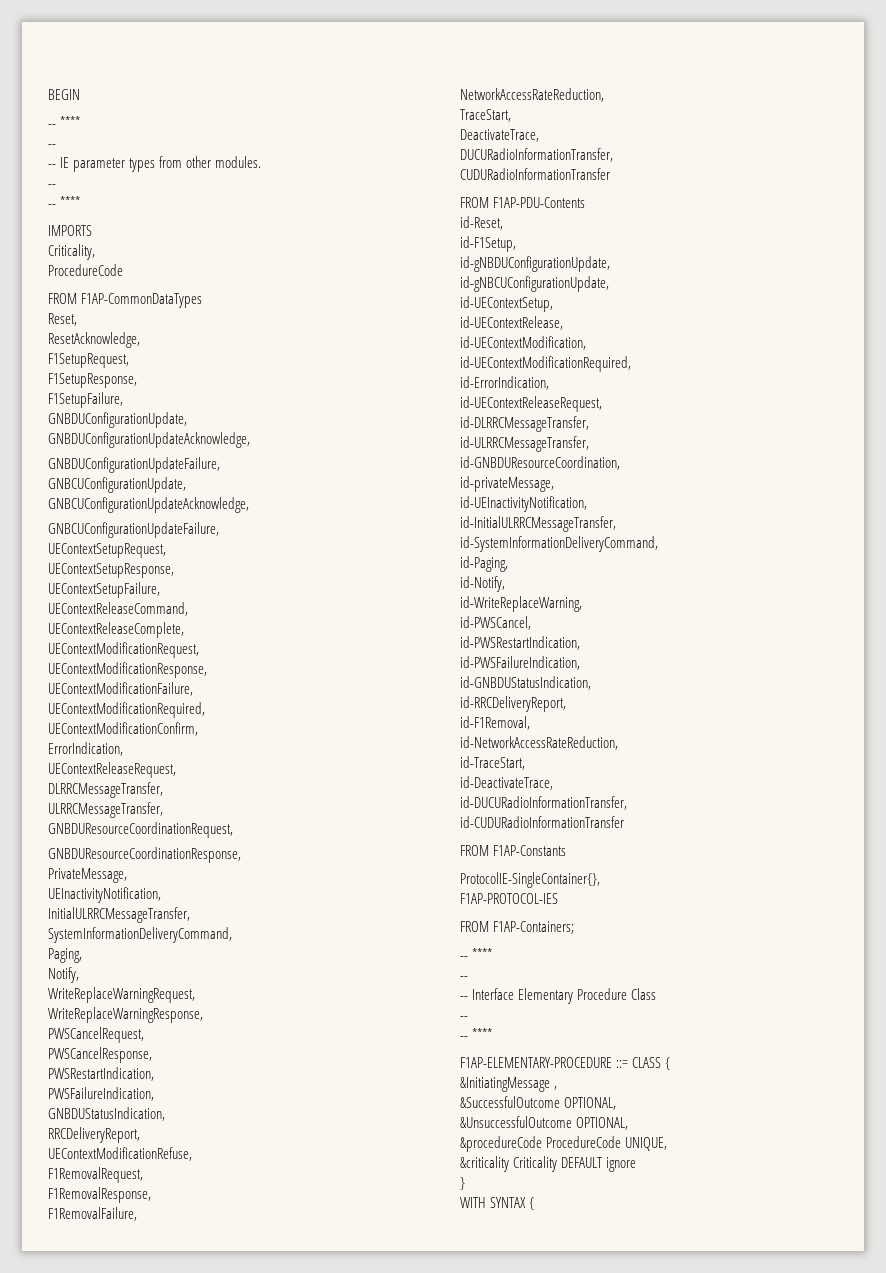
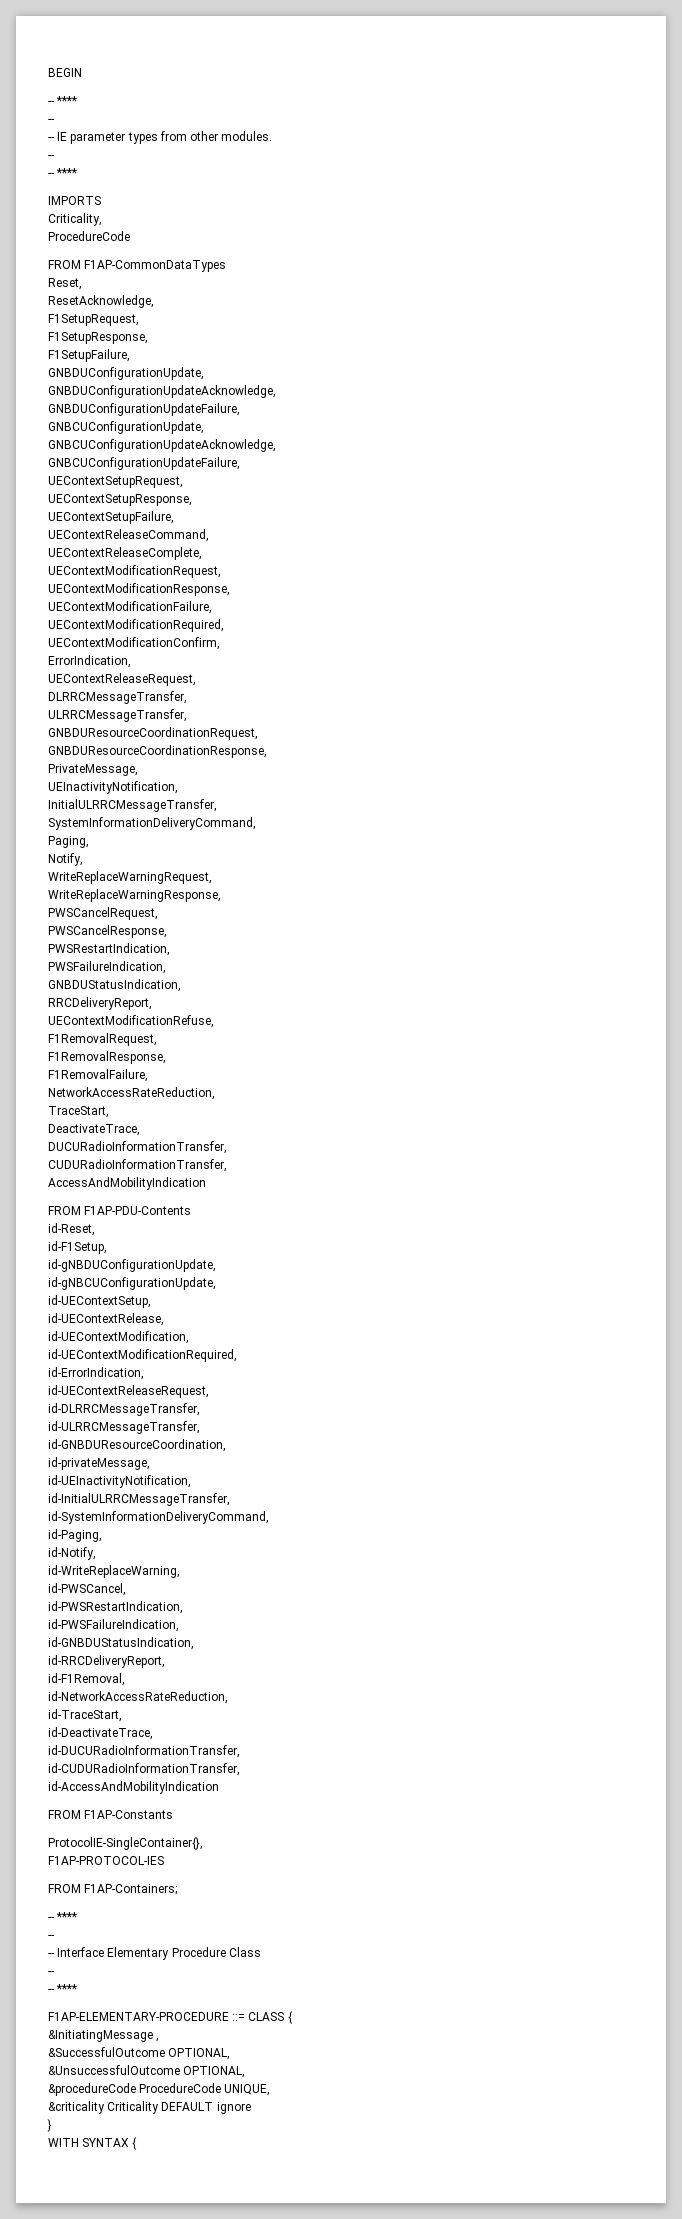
[460,168,610,180] CUDURadioInformationTransfer -> [48,1159,227,1172] [48,1177,206,1190] CUDURadioInformationTransfer, // AccessAndMobilityIndication
[460,816,624,828] id-CUDURadioInformationTransfer -> [48,1763,240,1776] [48,1781,219,1794] id-CUDURadioInformationTransfer, // id-AccessAndMobilityIndication

